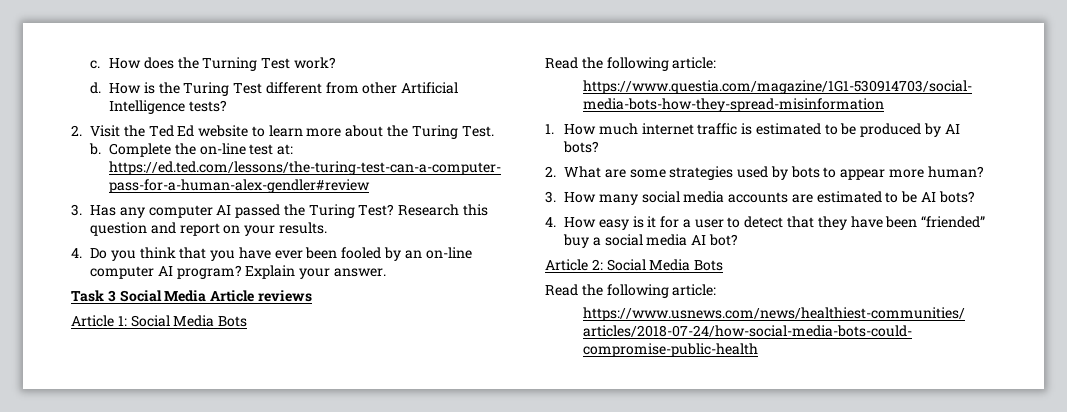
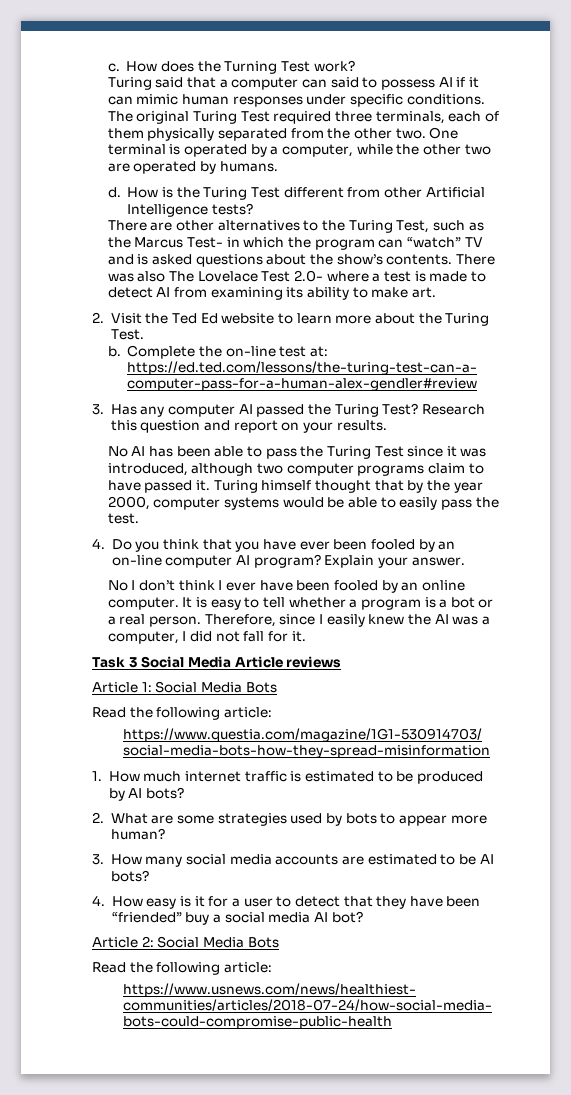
(336, 63) none -> [107,77,479,90] [107,94,485,107] [107,111,499,124] [107,127,459,141] [107,144,491,157] [107,161,278,174] // Turing said that a computer can said to possess AI if it can mimic human responses under specific conditions. The original Turing Test required three terminals, each of them physically separated from the other two. One terminal is operated by a computer, while the other two are operated by humans.
(227, 106) none -> [107,220,484,233] [107,237,483,250] [107,254,495,267] [107,270,486,282] [107,287,436,300] // There are other alternatives to the Turing Test, such as the Marcus Test- in which the program can “watch” TV and is asked questions about the show’s contents. There was also The Lovelace Test 2.0- where a test is made to detect AI from examining its ability to make art.
(327, 228) none -> [107,446,487,459] [107,463,484,476] [107,480,483,493] [107,496,499,510] [107,513,139,524] // No AI has been able to pass the Turing Test since it was introduced, although two computer programs claim to have passed it. Turing himself thought that by the year 2000, computer systems would be able to easily pass the test.
(386, 272) none -> [107,580,465,593] [107,597,494,610] [107,614,490,627] [107,631,306,644] // No I don’t think I ever have been fooled by an online computer. It is easy to tell whether a program is a bot or a real person. Therefore, since I easily knew the AI was a computer, I did not fall for it.

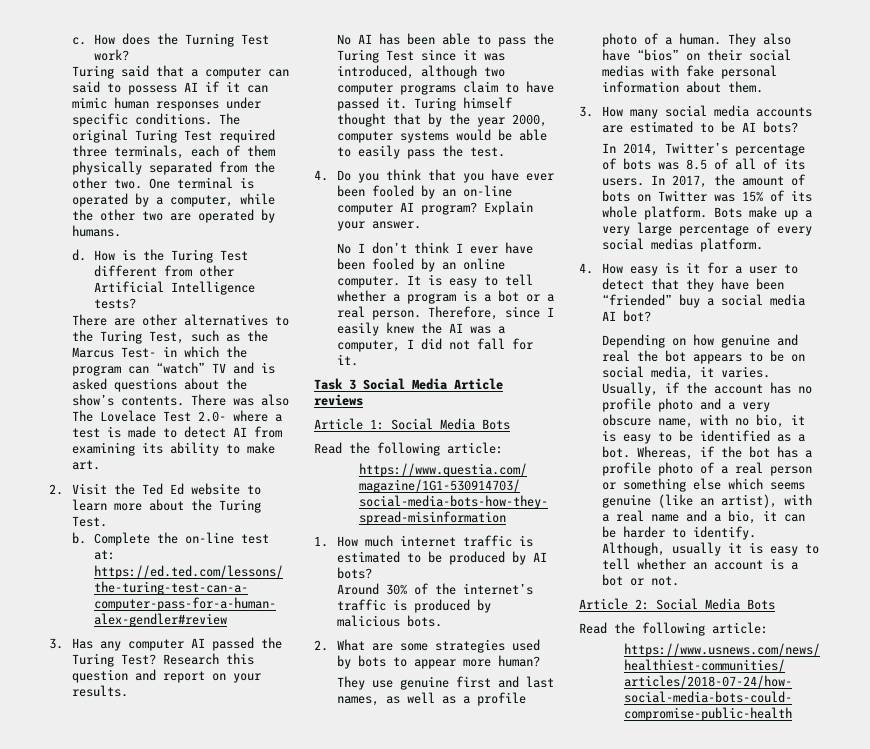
(185, 793) none -> [336,583,533,595] [336,599,491,613] [336,615,442,627] // Around 30% of the internet’s traffic is produced by malicious bots.
(165, 834) none -> [336,676,554,690] [336,692,526,706] [601,33,791,47] [601,49,791,61] [601,65,777,79] [601,81,763,93] // They use genuine first and last names, as well as a profile photo of a human. They also have “bios” on their social medias with fake personal information about them.
(149, 876) none -> [601,142,805,156] [601,158,805,170] [601,174,806,188] [601,190,812,202] [601,206,812,220] [601,222,812,236] [601,238,763,252] // In 2014, Twitter’s percentage of bots was 8.5 of all of its users. In 2017, the amount of bots on Twitter was 15% of its whole platform. Bots make up a very large percentage of every social medias platform.
(363, 917) none -> [601,334,798,348] [601,350,805,364] [601,366,770,380] [601,382,812,396] [601,398,770,412] [601,414,805,428] [601,430,805,444] [601,446,812,460] [601,462,812,476] [601,478,805,492] [601,494,812,508] [601,510,805,524] [601,526,756,540] [601,542,819,556] [601,558,798,570] [601,574,679,586] // Depending on how genuine and real the bot appears to be on social media, it varies. Usually, if the account has no profile photo and a very obscure name, with no bio, it is easy to be identified as a bot. Whereas, if the bot has a profile photo of a real person or something else which seems genuine (like an artist), with a real name and a bio, it can be harder to identify. Although, usually it is easy to tell whether an account is a bot or not.

